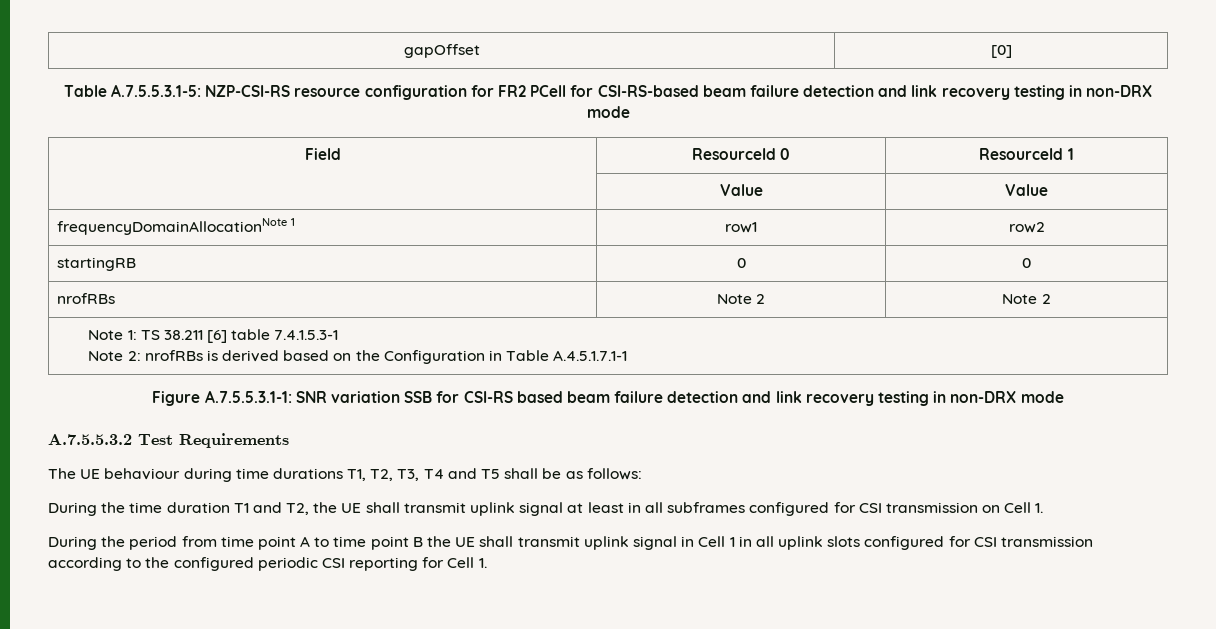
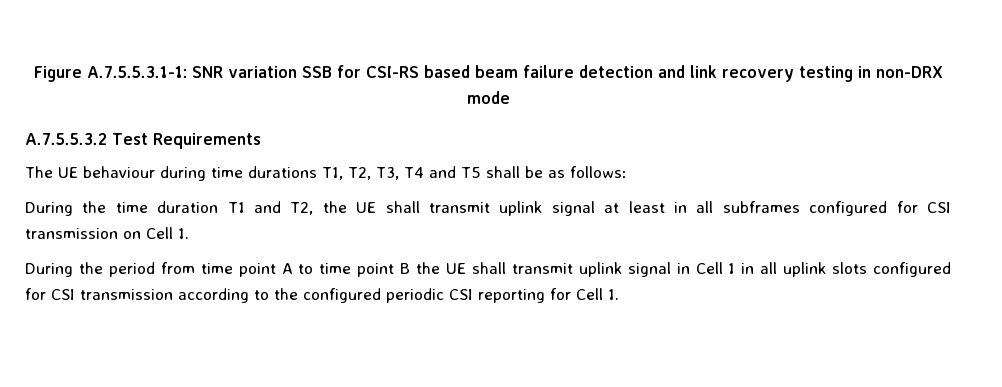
[403,44,480,58] [990,45,1012,58] [63,84,1153,100] [586,106,630,118] [304,148,341,160] [691,148,791,160] [979,148,1074,160] [719,184,763,196] [1005,184,1048,196] [57,218,296,235] [725,222,757,233] [1008,222,1045,233] [57,257,137,271] [736,258,746,268] [1022,258,1031,268] [57,293,116,304] [716,294,766,304] [1002,294,1051,304] [88,329,339,343] [88,350,628,364] gapOffset | [0] // Table A.7.5.5.3.1-5: NZP-CSI-RS resource configuration for FR2 PCell for CSI-RS-based beam failure detection and link recovery testing in non-DRX mode // Field | ResourceId 0 | ResourceId 1 // | Value | Value // frequencyDomainAllocationNote 1 | row1 | row2 // startingRB | 0 | 0 // nrofRBs | Note 2 | Note 2 // Note 1: TS 38.211 [6] table 7.4.1.5.3-1 // Note 2: nrofRBs is derived based on the Configuration in Table A.4.5.1.7.1-1 // -> (33, 74) none

